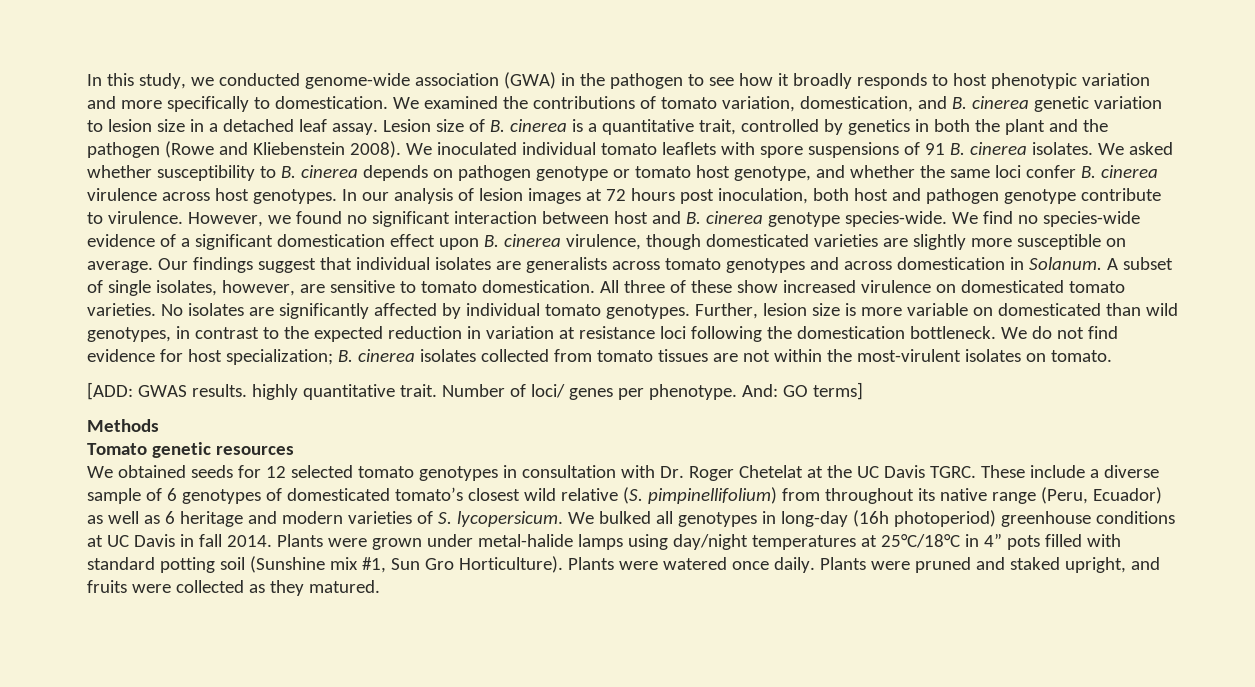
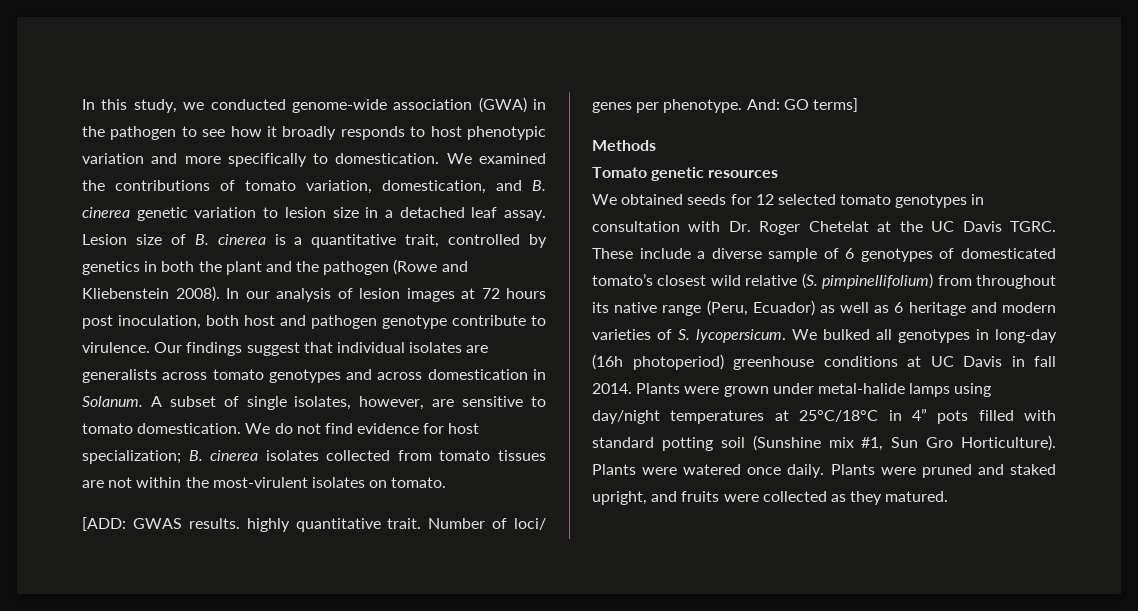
[405,142,1173,158] [87,165,1158,181] [87,188,337,204] We inoculated individual tomato leaflets with spore suspensions of 91 B. cinerea isolates. We asked whether susceptibility to B. cinerea depends on pathogen genotype or tomato host genotype, and whether the same loci confer B. cinerea virulence across host genotypes. -> (220, 294) none
[187,211,1140,227] [87,234,1126,250] [87,261,153,273] However, we found no significant interaction between host and B. cinerea genotype species-wide. We find no species-wide evidence of a significant domestication effect upon B. cinerea virulence, though domesticated varieties are slightly more susceptible on average. -> (150, 347) none
[599,280,1125,293] [87,303,1178,319] [87,326,996,342] All three of these show increased virulence on domesticated tomato varieties. No isolates are significantly affected by individual tomato genotypes. Further, lesion size is more variable on domesticated than wild genotypes, in contrast to the expected reduction in variation at resistance loci following the domestication bottleneck. -> (242, 428) none

